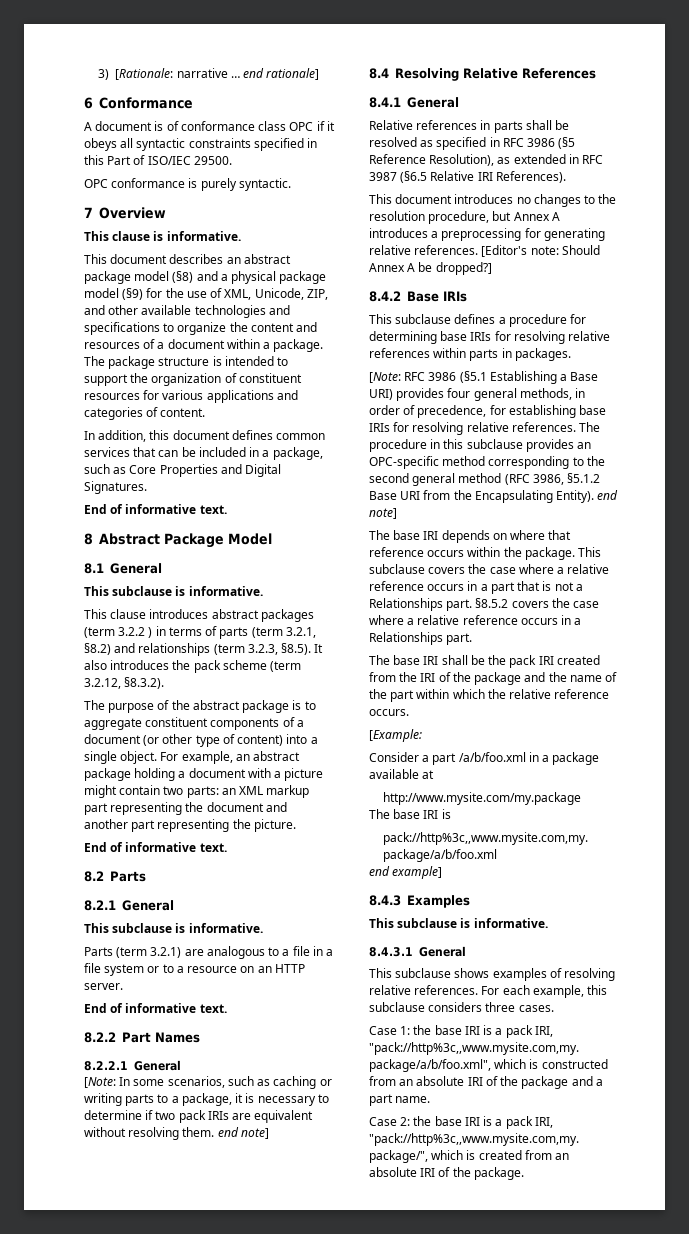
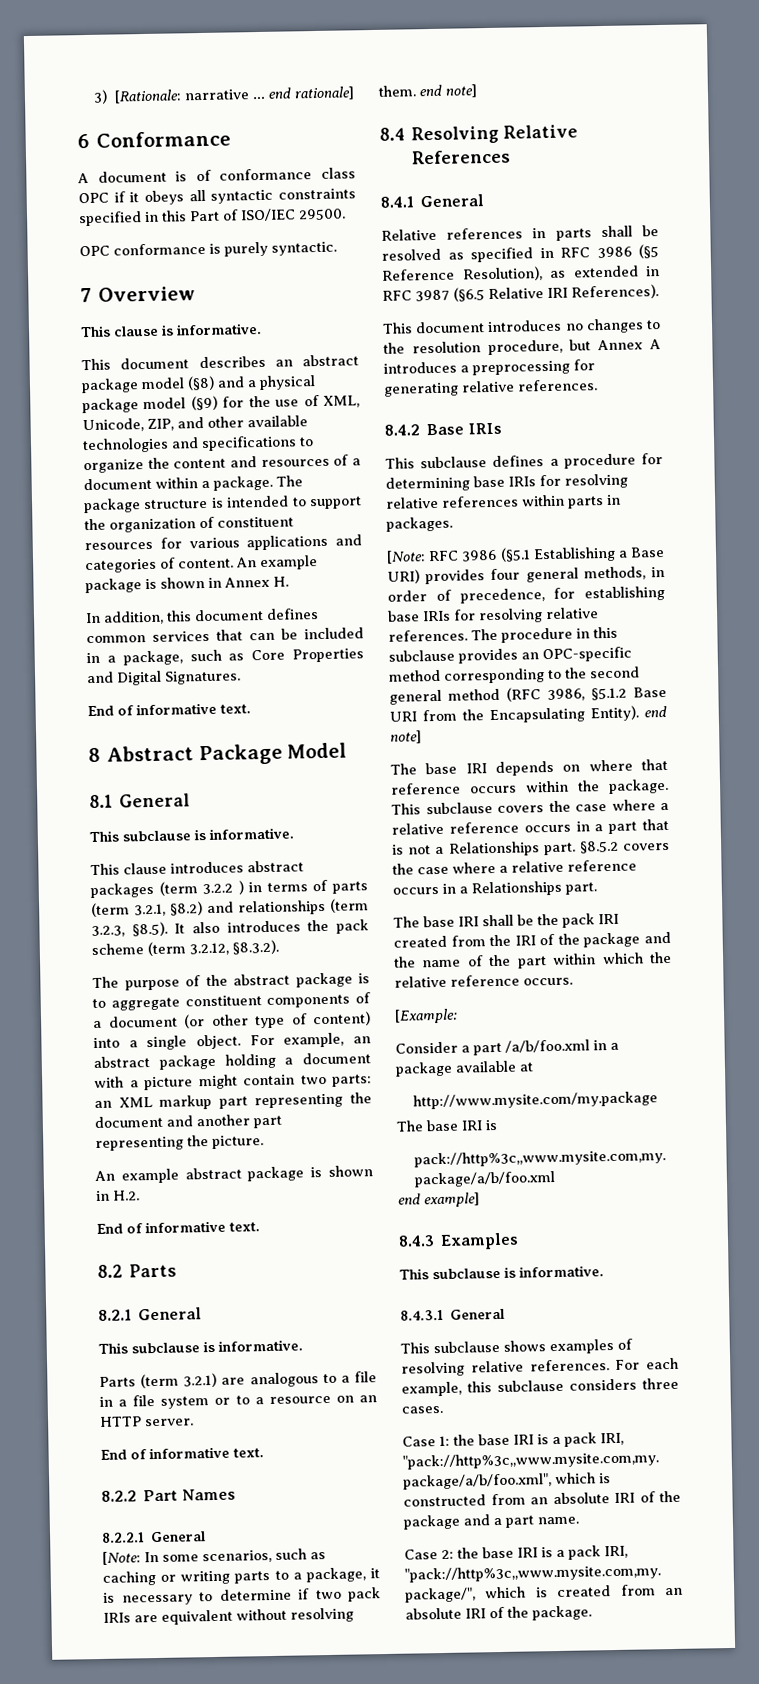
(206, 412) none -> [236,555,318,571] [85,576,289,594] An example package is shown in Annex H.
(296, 825) none -> [94,1165,373,1184] [96,1190,140,1201] // An example abstract package is shown in H.2.
[481,245,600,257] [369,262,492,275] [Editor's note: Should Annex A be dropped?] -> (598, 385) none

